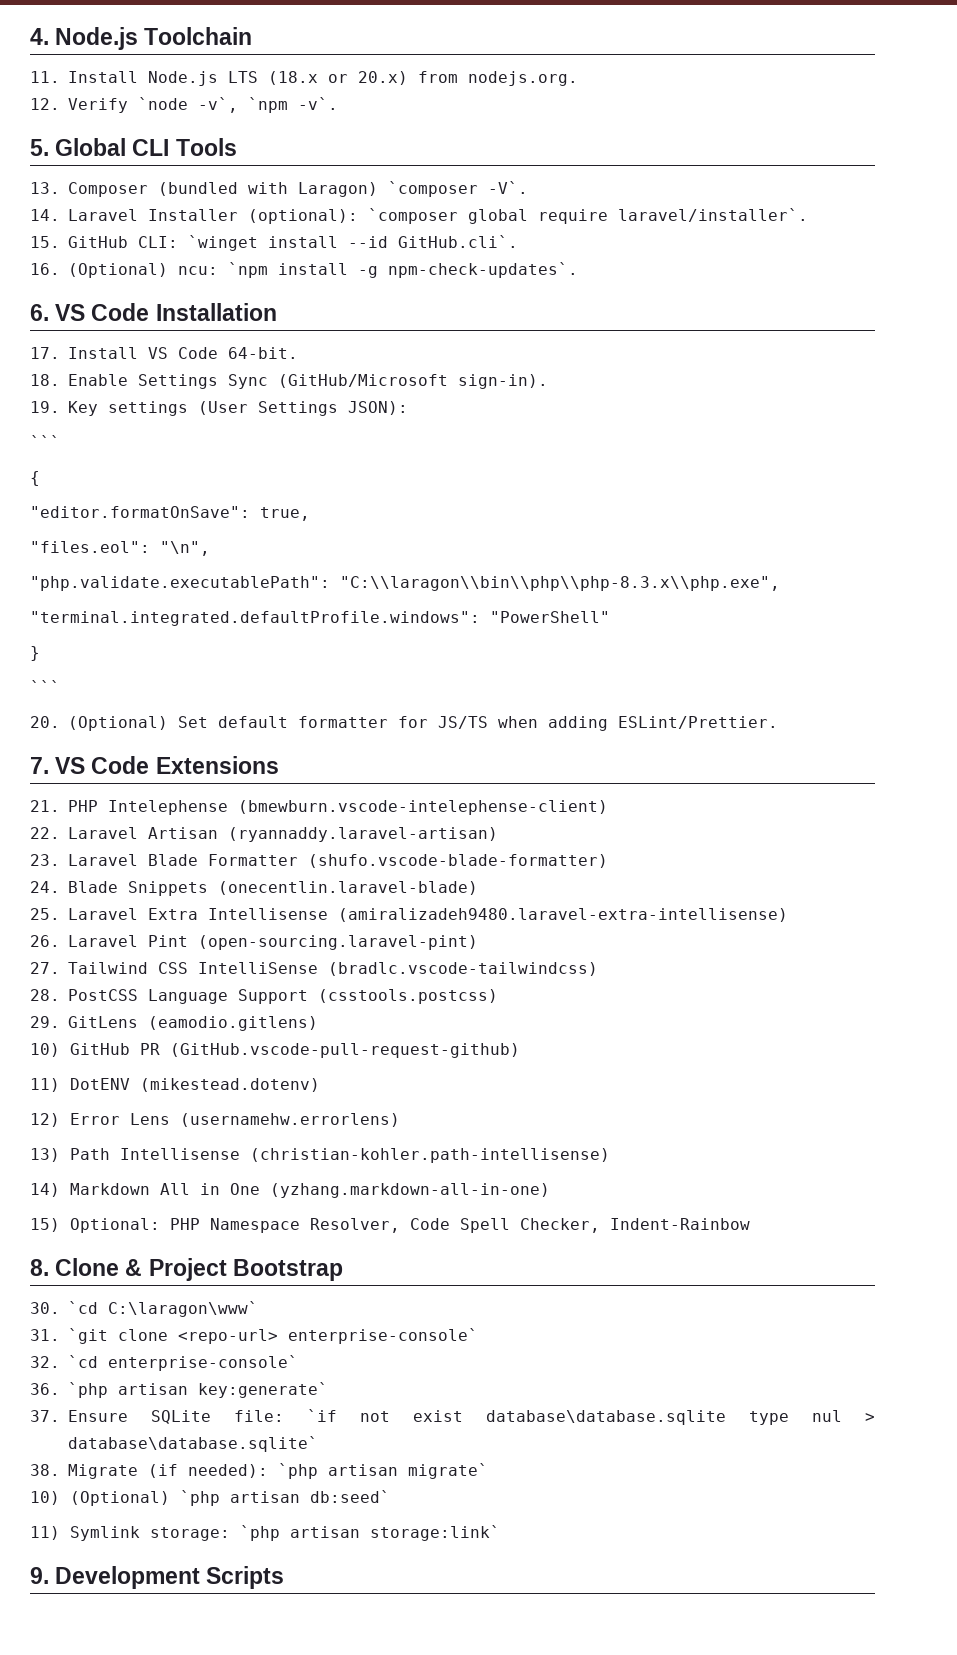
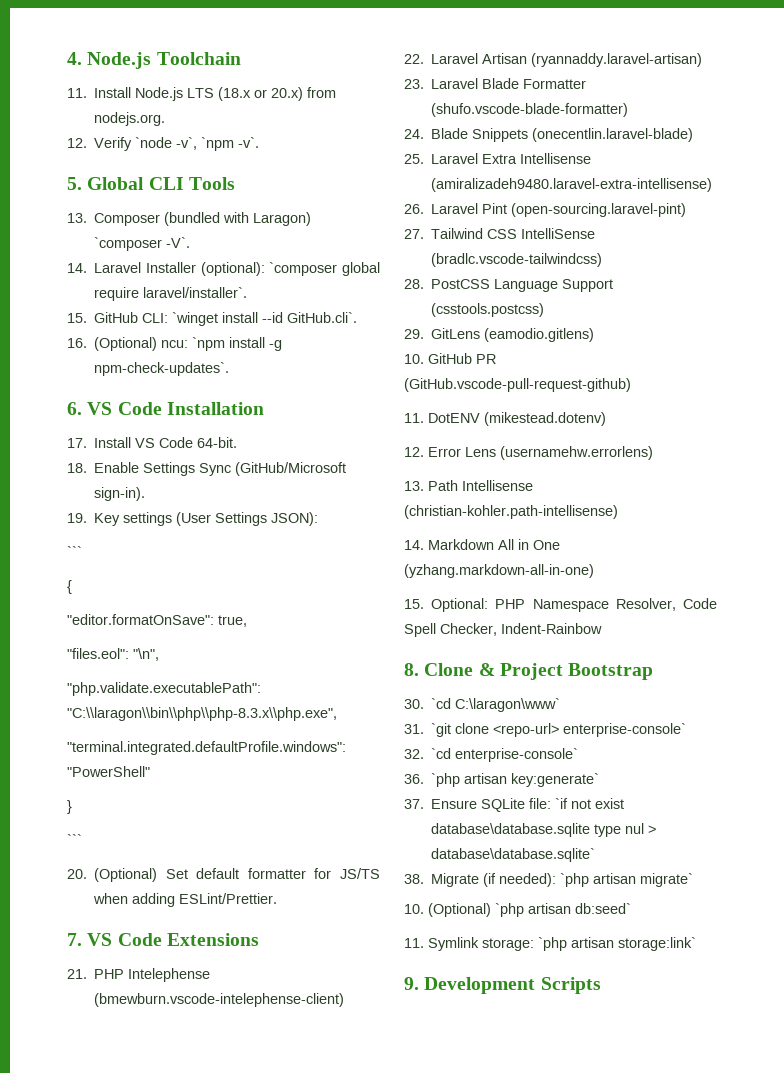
[30,1043,60,1057] 10) -> [404,354,424,364] 10.
[30,1078,60,1092] 11) -> [404,413,424,423] 11.
[30,1113,60,1127] 12) -> [404,447,424,457] 12.
[30,1148,60,1162] 13) -> [404,481,424,491] 13.
[30,1183,60,1197] 14) -> [404,540,424,550] 14.
[30,1218,60,1232] 15) -> [404,599,424,609] 15.
[30,1491,60,1505] 10) -> [404,904,424,914] 10.
[30,1526,60,1540] 11) -> [404,938,424,948] 11.

